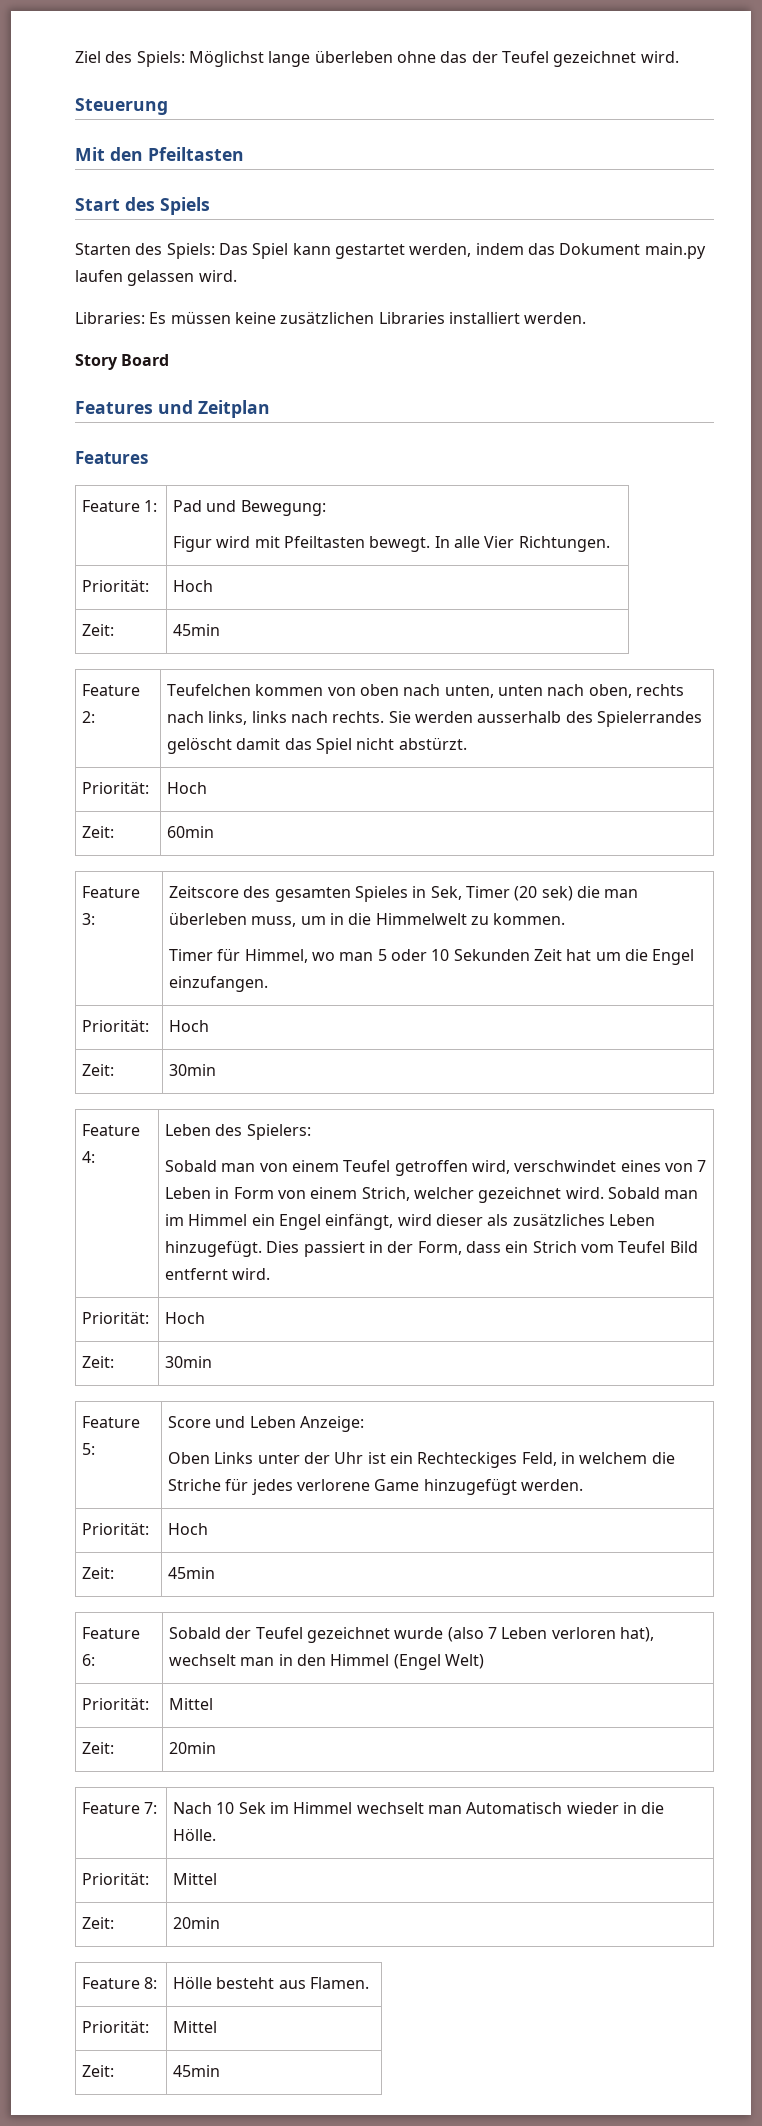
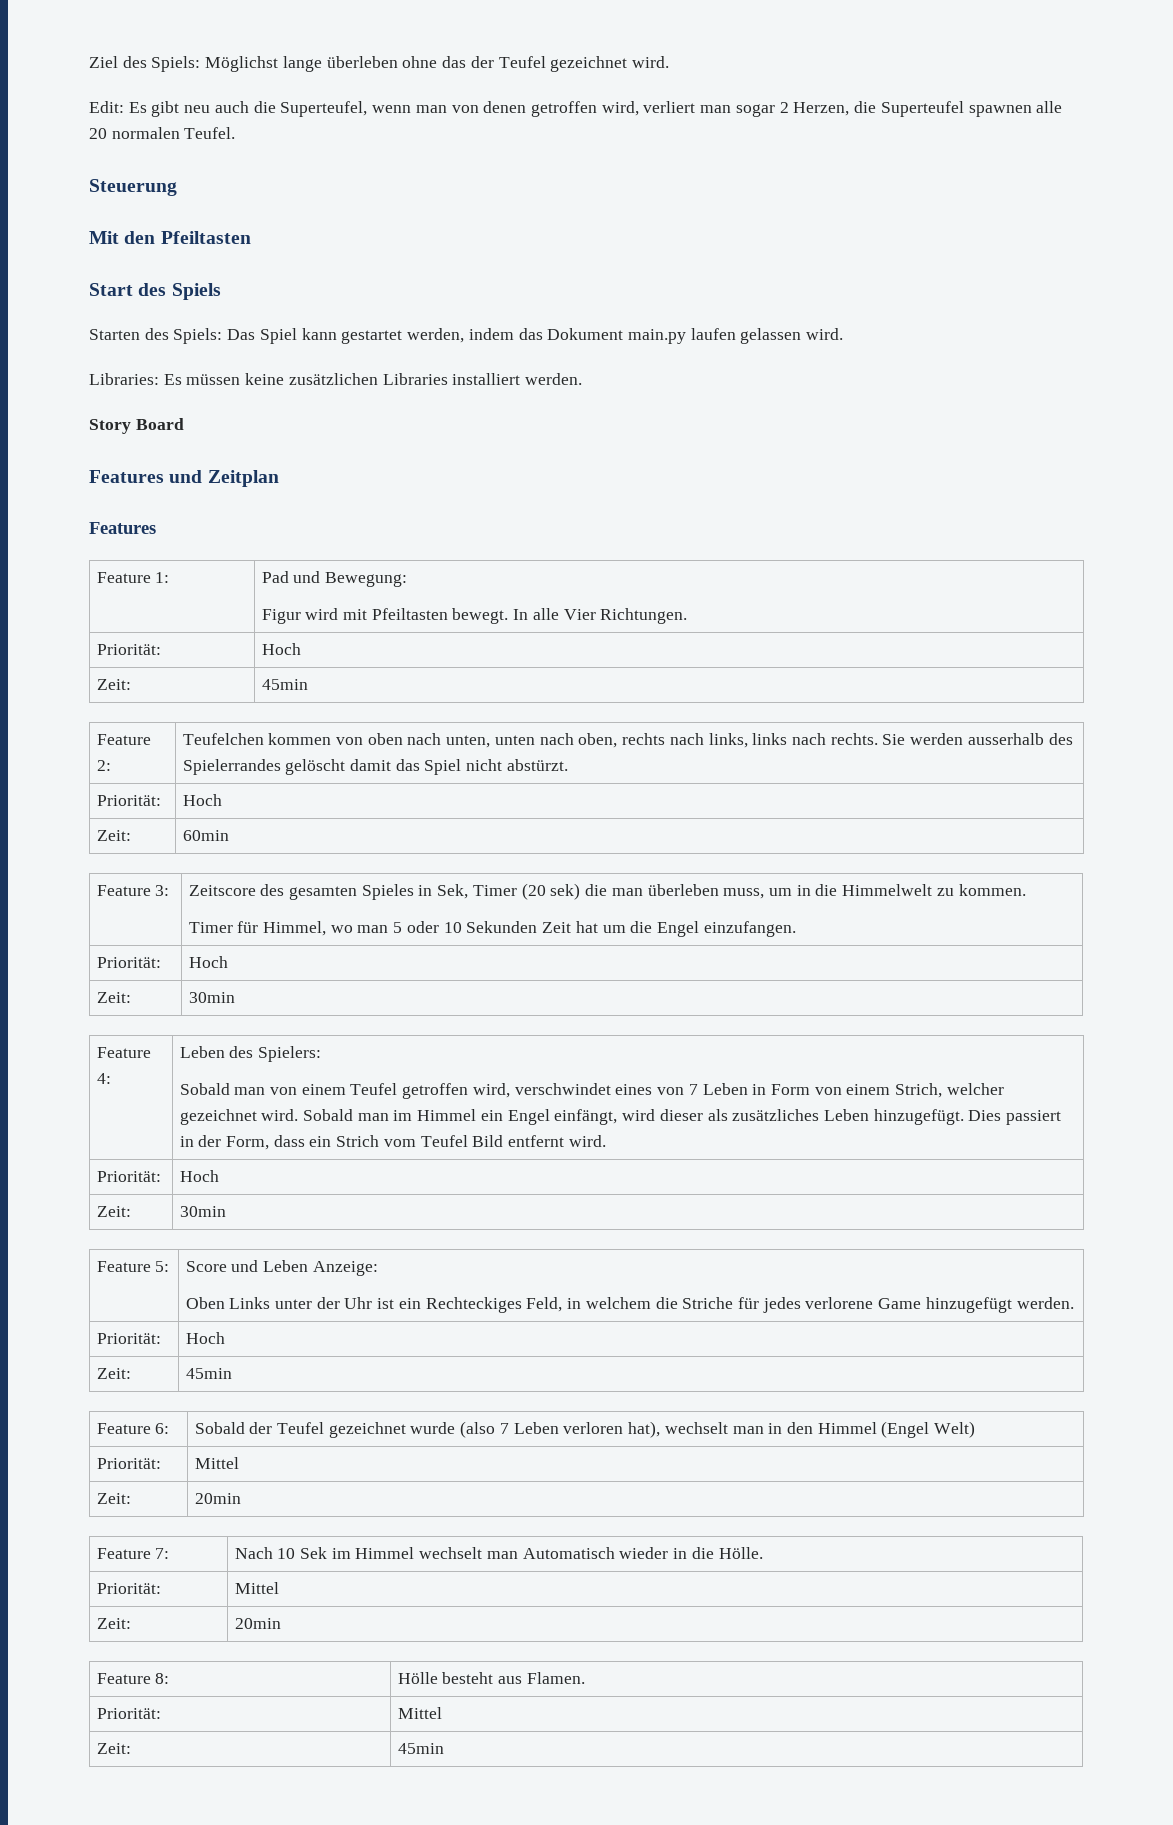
(679, 57) none -> [89,101,1063,117] [89,127,236,139] // Edit: Es gibt neu auch die Superteufel, wenn man von denen getroffen wird, verliert man sogar 2 Herzen, die Superteufel spawnen alle 20 normalen Teufel.

